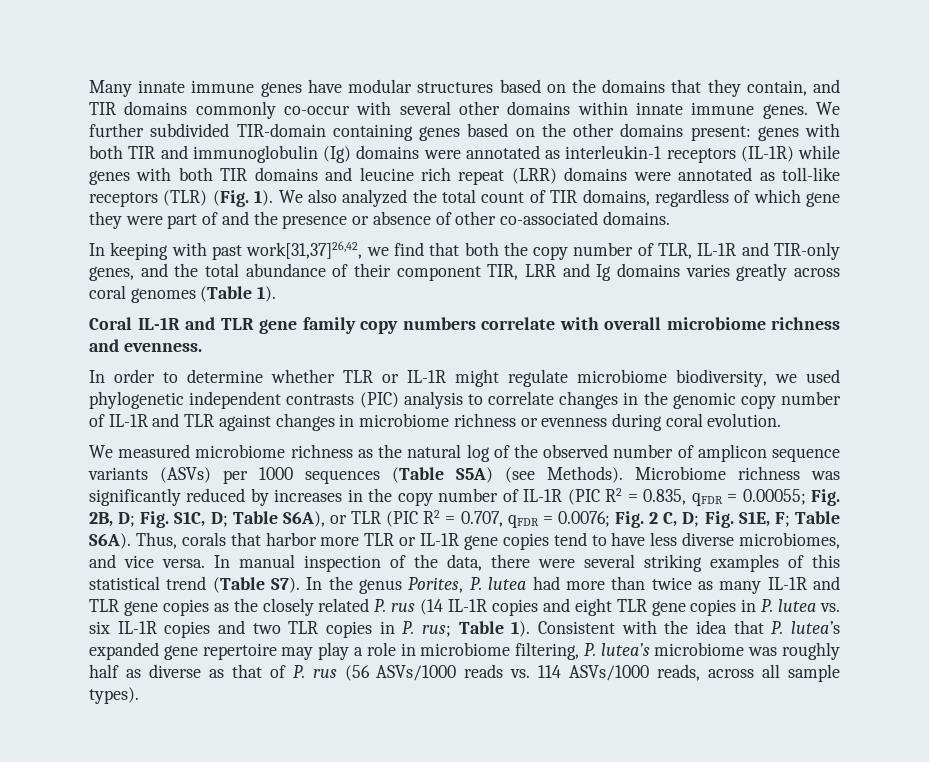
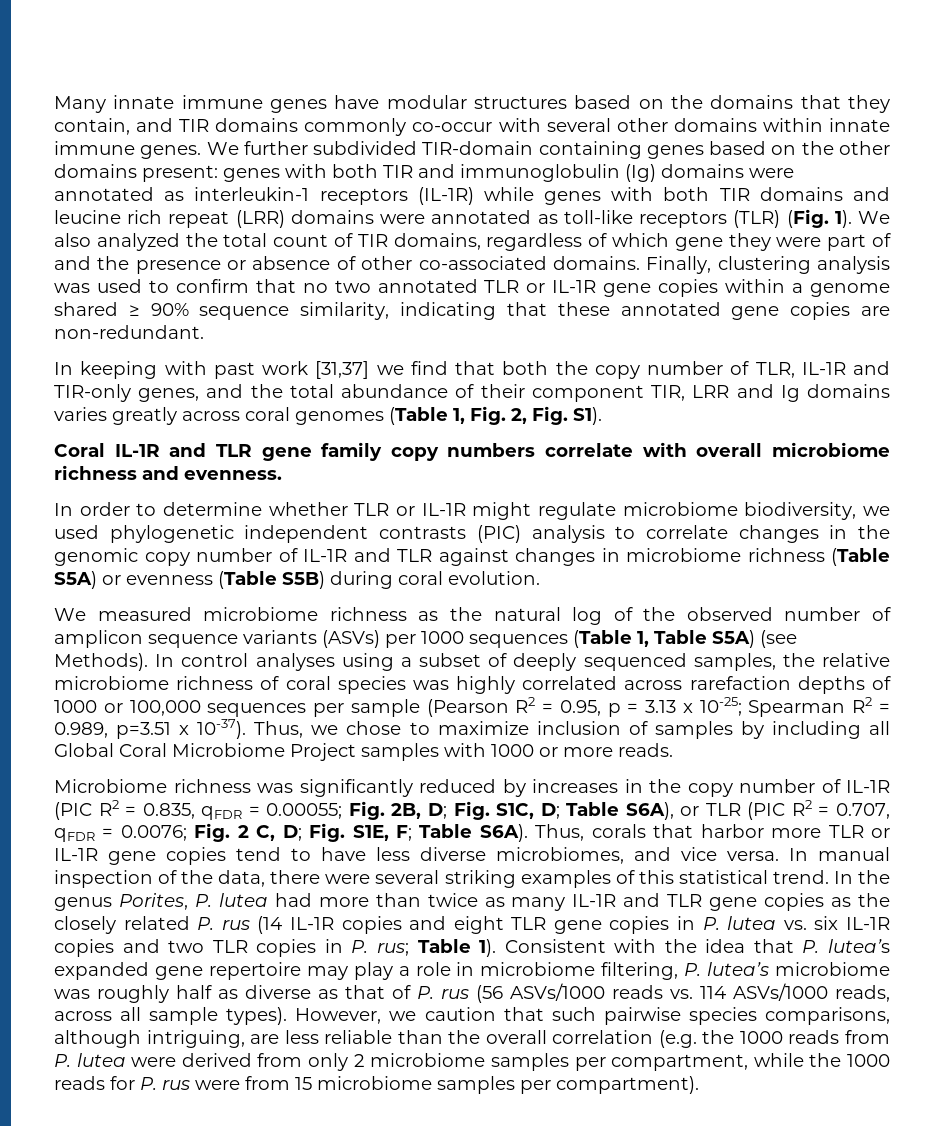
(670, 218) none -> [646,256,891,274] [54,279,890,297] [54,302,891,320] [54,325,204,339] Finally, clustering analysis was used to confirm that no two annotated TLR or IL-1R gene copies within a genome shared ≥ 90% sequence similarity, indicating that these annotated gene copies are non-redundant.
[246,241,363,259] work[31,37]26,42, -> [262,361,370,379] work [31,37]
[257,286,277,302] 1). -> [453,406,602,425] 1, Fig. 2, Fig. S1).
[520,418,608,427] or evenness -> [831,548,890,566] [54,571,325,589] (Table S5A) or evenness (Table S5B)
(444, 475) none -> [637,630,707,647] 1, Table
(623, 474) none -> [155,653,890,671] [54,676,891,694] [54,697,890,717] [54,719,890,739] [54,743,673,761] In control analyses using a subset of deeply sequenced samples, the relative microbiome richness of coral species was highly correlated across rarefaction depths of 1000 or 100,000 sequences per sample (Pearson R2 = 0.95, p = 3.13 x 10-25; Spearman R2 = 0.989, p=3.51 x 10-37). Thus, we chose to maximize inclusion of samples by including all Global Coral Microbiome Project samples with 1000 or more reads. //
[166,576,301,593] trend (Table S7). -> [772,870,829,884] trend.
(139, 695) none -> [295,1007,890,1025] [54,1030,891,1048] [54,1053,891,1071] [54,1076,699,1094] However, we caution that such pairwise species comparisons, although intriguing, are less reliable than the overall correlation (e.g. the 1000 reads from P. lutea were derived from only 2 microbiome samples per compartment, while the 1000 reads for P. rus were from 15 microbiome samples per compartment).

